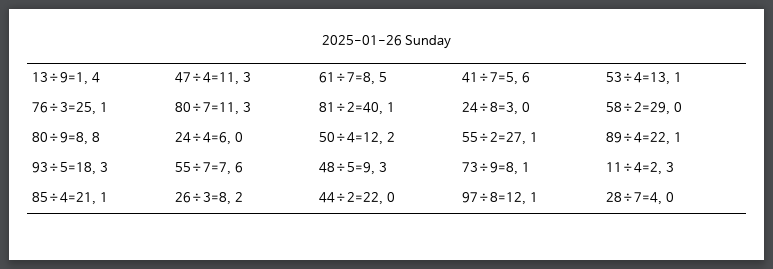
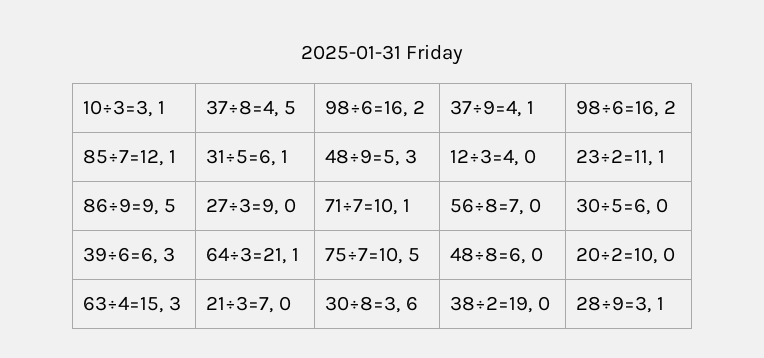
[321,35,452,49] [32,72,100,85] [175,72,251,85] [319,72,387,85] [462,72,530,85] [606,72,682,85] [32,102,108,115] [175,102,251,115] [319,102,395,115] [462,102,530,115] [606,102,682,115] [32,132,100,145] [175,132,243,145] [319,132,395,145] [462,132,538,145] [606,132,682,145] [32,162,108,175] [175,162,243,175] [319,162,387,175] [462,162,530,175] [606,162,674,175] [32,192,108,205] [175,192,243,205] [319,192,395,205] [462,192,538,205] [606,192,674,205] 2025-01-26 Sunday // 13÷9=1, 4 | 47÷4=11, 3 | 61÷7=8, 5 | 41÷7=5, 6 | 53÷4=13, 1 // 76÷3=25, 1 | 80÷7=11, 3 | 81÷2=40, 1 | 24÷8=3, 0 | 58÷2=29, 0 // 80÷9=8, 8 | 24÷4=6, 0 | 50÷4=12, 2 | 55÷2=27, 1 | 89÷4=22, 1 // 93÷5=18, 3 | 55÷7=7, 6 | 48÷5=9, 3 | 73÷9=8, 1 | 11÷4=2, 3 // 85÷4=21, 1 | 26÷3=8, 2 | 44÷2=22, 0 | 97÷8=12, 1 | 28÷7=4, 0 -> [300,44,464,65] [83,100,165,117] [206,100,296,117] [325,100,425,117] [450,100,534,117] [576,100,676,117] [83,149,176,166] [206,149,288,166] [325,149,417,166] [450,149,536,166] [576,149,665,166] [83,198,176,215] [206,198,296,215] [325,198,410,215] [450,198,541,215] [576,198,668,215] [83,247,175,264] [206,247,299,264] [325,247,420,264] [450,247,543,264] [576,247,675,264] [83,296,181,313] [206,296,291,313] [325,296,418,313] [450,296,550,313] [576,296,664,313] 2025-01-31 Friday // 10÷3=3, 1 | 37÷8=4, 5 | 98÷6=16, 2 | 37÷9=4, 1 | 98÷6=16, 2 // 85÷7=12, 1 | 31÷5=6, 1 | 48÷9=5, 3 | 12÷3=4, 0 | 23÷2=11, 1 // 86÷9=9, 5 | 27÷3=9, 0 | 71÷7=10, 1 | 56÷8=7, 0 | 30÷5=6, 0 // 39÷6=6, 3 | 64÷3=21, 1 | 75÷7=10, 5 | 48÷8=6, 0 | 20÷2=10, 0 // 63÷4=15, 3 | 21÷3=7, 0 | 30÷8=3, 6 | 38÷2=19, 0 | 28÷9=3, 1

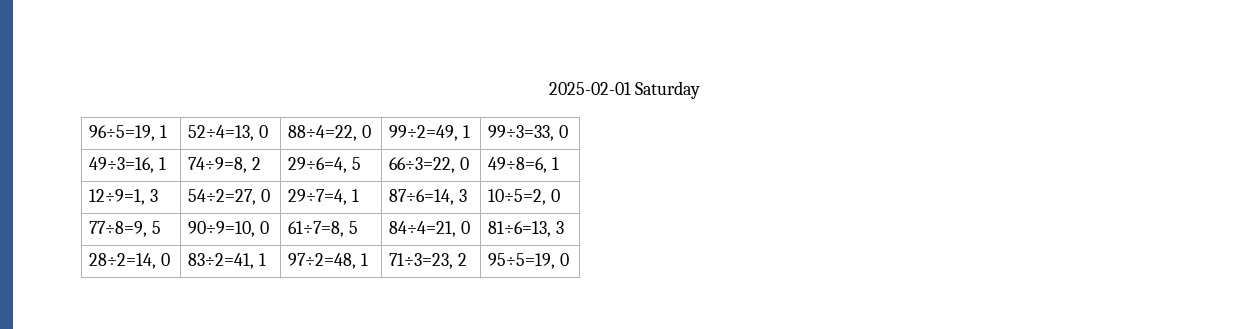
[300,44,464,65] [83,100,165,117] [206,100,296,117] [325,100,425,117] [450,100,534,117] [576,100,676,117] [83,149,176,166] [206,149,288,166] [325,149,417,166] [450,149,536,166] [576,149,665,166] [83,198,176,215] [206,198,296,215] [325,198,410,215] [450,198,541,215] [576,198,668,215] [83,247,175,264] [206,247,299,264] [325,247,420,264] [450,247,543,264] [576,247,675,264] [83,296,181,313] [206,296,291,313] [325,296,418,313] [450,296,550,313] [576,296,664,313] 2025-01-31 Friday // 10÷3=3, 1 | 37÷8=4, 5 | 98÷6=16, 2 | 37÷9=4, 1 | 98÷6=16, 2 // 85÷7=12, 1 | 31÷5=6, 1 | 48÷9=5, 3 | 12÷3=4, 0 | 23÷2=11, 1 // 86÷9=9, 5 | 27÷3=9, 0 | 71÷7=10, 1 | 56÷8=7, 0 | 30÷5=6, 0 // 39÷6=6, 3 | 64÷3=21, 1 | 75÷7=10, 5 | 48÷8=6, 0 | 20÷2=10, 0 // 63÷4=15, 3 | 21÷3=7, 0 | 30÷8=3, 6 | 38÷2=19, 0 | 28÷9=3, 1 -> [548,81,701,99] [88,125,167,141] [187,125,268,141] [287,125,371,141] [388,125,470,141] [487,125,568,141] [88,157,166,173] [187,157,261,173] [287,157,361,173] [388,157,469,173] [487,157,559,173] [88,189,158,205] [187,189,270,205] [287,189,359,205] [388,189,467,205] [487,189,560,205] [88,221,161,237] [187,221,269,237] [287,221,358,237] [388,221,470,237] [487,221,564,237] [88,253,170,269] [187,253,266,269] [287,253,368,269] [388,253,467,269] [487,253,569,269] 2025-02-01 Saturday // 96÷5=19, 1 | 52÷4=13, 0 | 88÷4=22, 0 | 99÷2=49, 1 | 99÷3=33, 0 // 49÷3=16, 1 | 74÷9=8, 2 | 29÷6=4, 5 | 66÷3=22, 0 | 49÷8=6, 1 // 12÷9=1, 3 | 54÷2=27, 0 | 29÷7=4, 1 | 87÷6=14, 3 | 10÷5=2, 0 // 77÷8=9, 5 | 90÷9=10, 0 | 61÷7=8, 5 | 84÷4=21, 0 | 81÷6=13, 3 // 28÷2=14, 0 | 83÷2=41, 1 | 97÷2=48, 1 | 71÷3=23, 2 | 95÷5=19, 0

